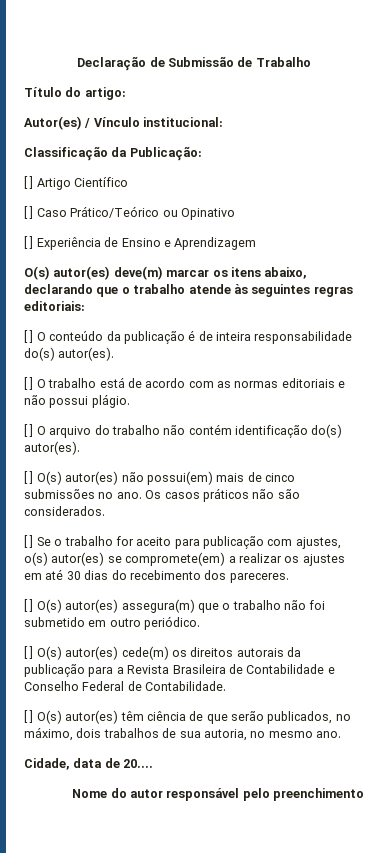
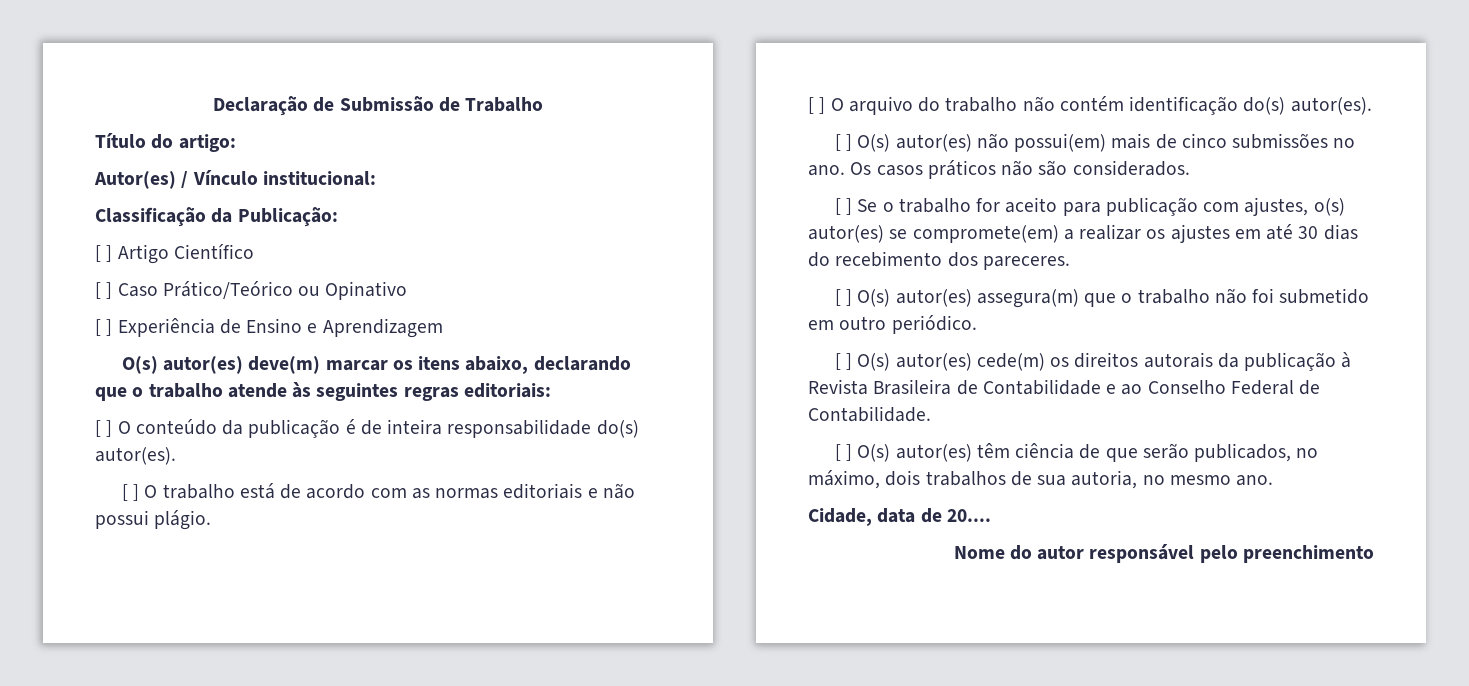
[88,667,124,677] para a -> [1341,352,1352,368] à
(335, 670) none -> [1121,384,1143,395] ao

